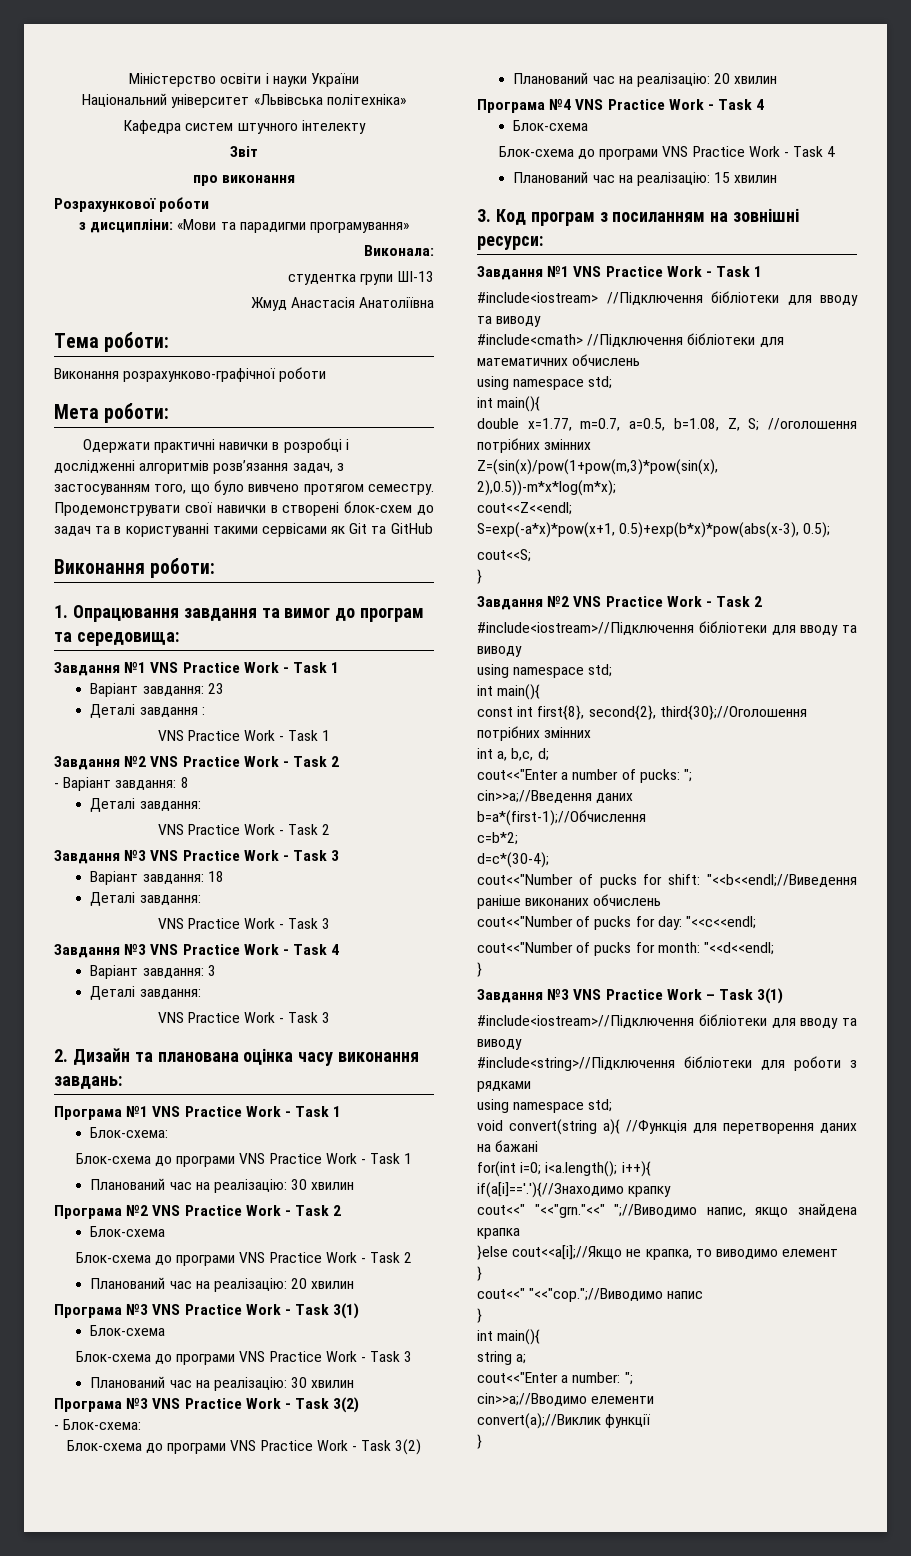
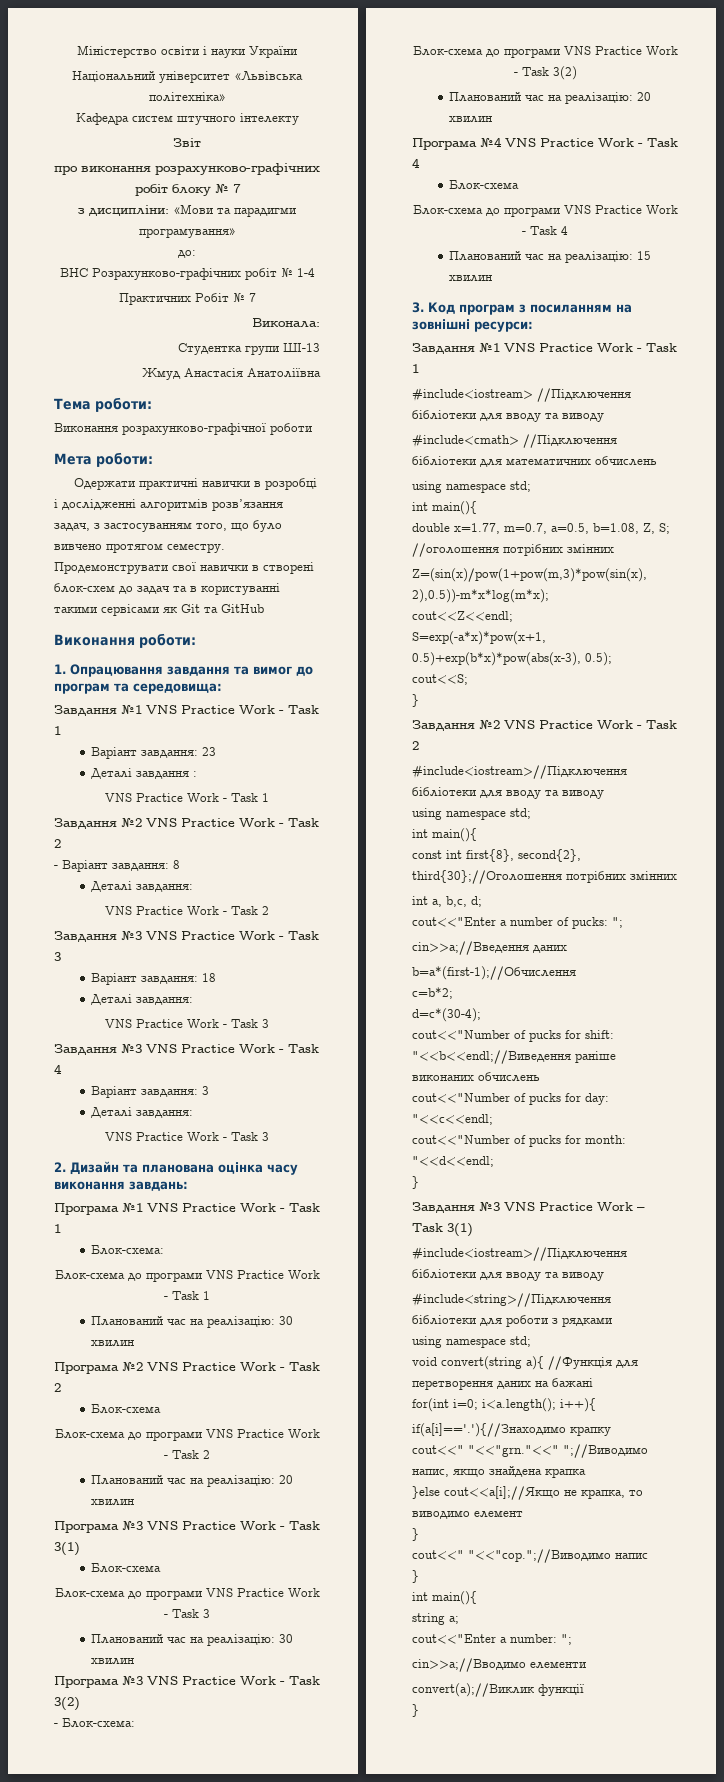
[54,197,210,212] // Розрахункової роботи -> [155,163,320,175] [134,183,241,196] розрахунково-графічних робіт блоку № 7
(409, 227) none -> [178,250,196,258] [59,268,315,280] [118,293,256,305] // до: // ВНС Розрахунково-графічних робіт № 1-4 // Практичних Робіт № 7
[287,274,356,285] студентка -> [178,343,242,355] Cтудентка

